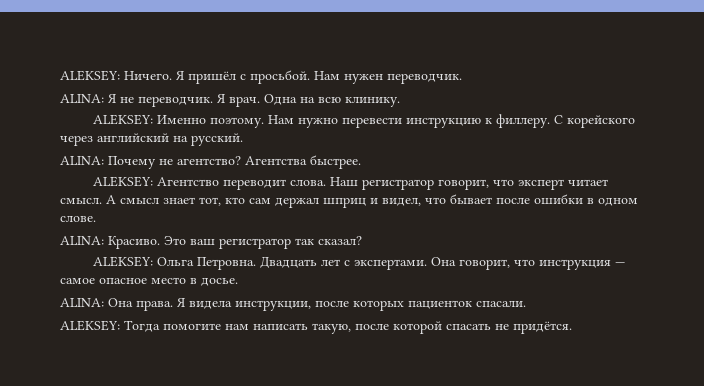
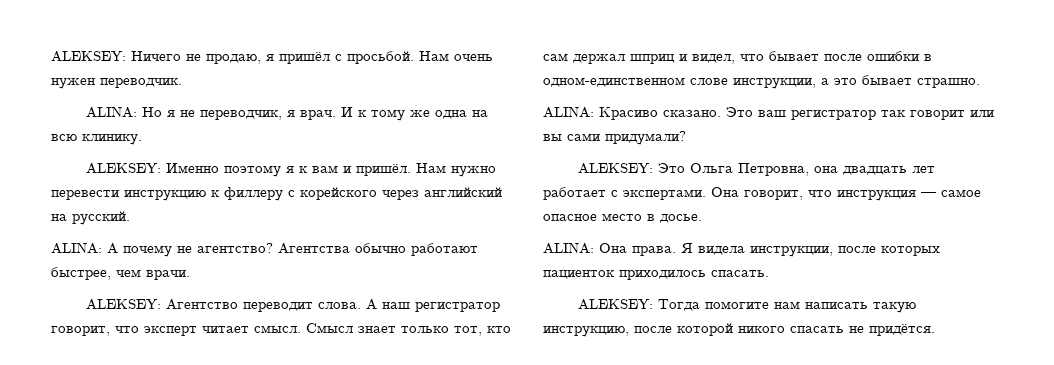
[60,70,184,81] ALEKSEY: Ничего. Я -> [51,51,274,64] ALEKSEY: Ничего не продаю, я
(340, 75) none -> [454,54,493,61] очень
[108,94,297,107] Я не переводчик. Я врач. Одна -> [142,107,468,121] Но я не переводчик, я врач. И к тому же одна
[210,117,265,128] поэтому. -> [224,164,412,177] поэтому я к вам и пришёл.
[496,114,564,128] филлеру. С -> [224,187,295,201] филлеру с
[108,156,156,169] Почему -> [107,243,172,257] А почему
[310,155,361,169] быстрее. -> [355,243,478,256] [51,267,190,280] обычно работают быстрее, чем врачи.
[330,177,359,187] Наш -> [366,299,411,310] А наш
[106,195,195,204] А смысл знает -> [306,323,449,333] Смысл знает только
[598,198,638,206] [60,216,96,222] [60,236,160,249] одном слове. // ALINA: Красиво. -> [543,75,980,89] [543,106,721,120] одном-единственном слове инструкции, а это бывает страшно. // ALINA: Красиво сказано.
[318,236,362,245] [93,256,341,270] сказал? // ALEKSEY: Ольга Петровна. Двадцать лет -> [910,110,994,120] [543,131,686,145] [578,163,936,176] [543,187,606,200] говорит или вы сами придумали? // ALEKSEY: Это Ольга Петровна, она двадцать лет работает
[476,301,526,307] спасали. -> [619,270,769,280] приходилось спасать.
[312,323,351,334] такую, -> [873,302,917,313] [543,326,629,337] такую инструкцию,
(442, 327) none -> [738,326,785,333] никого

